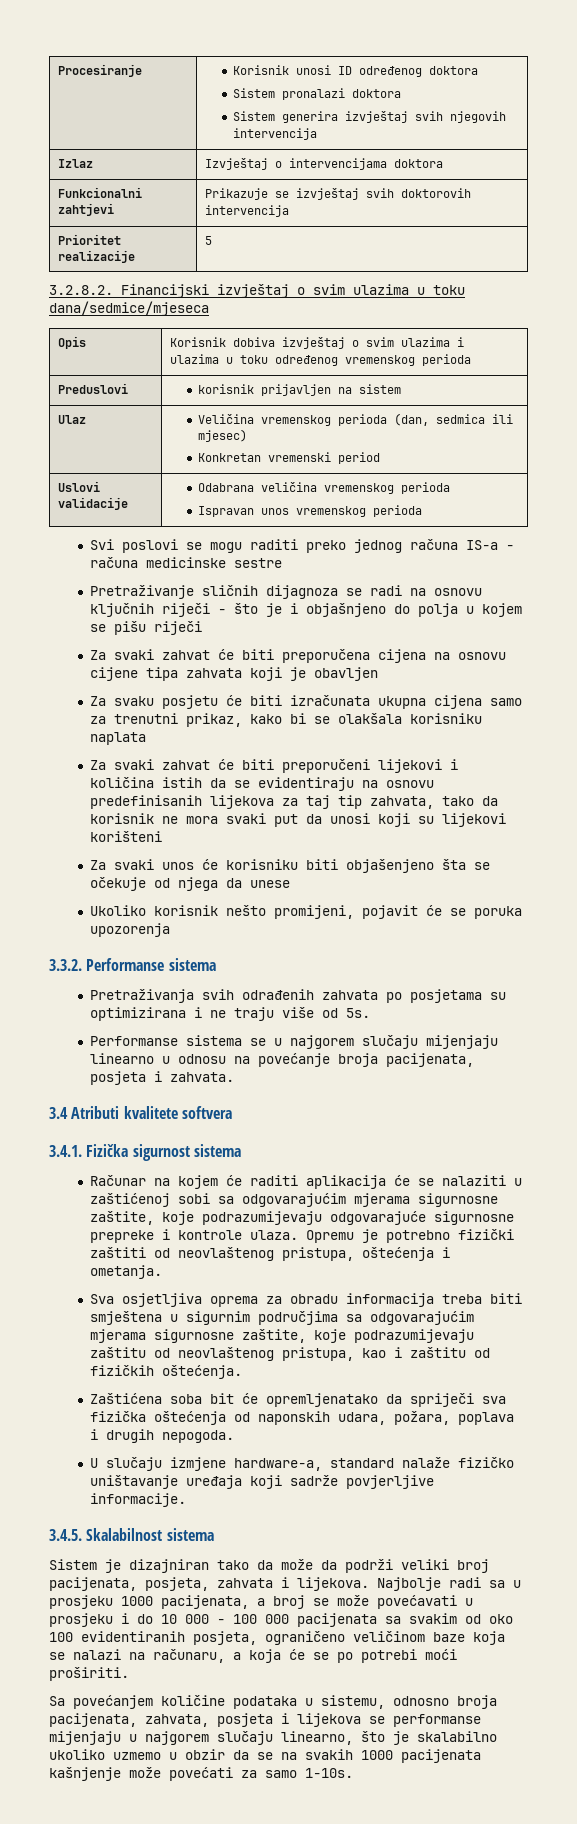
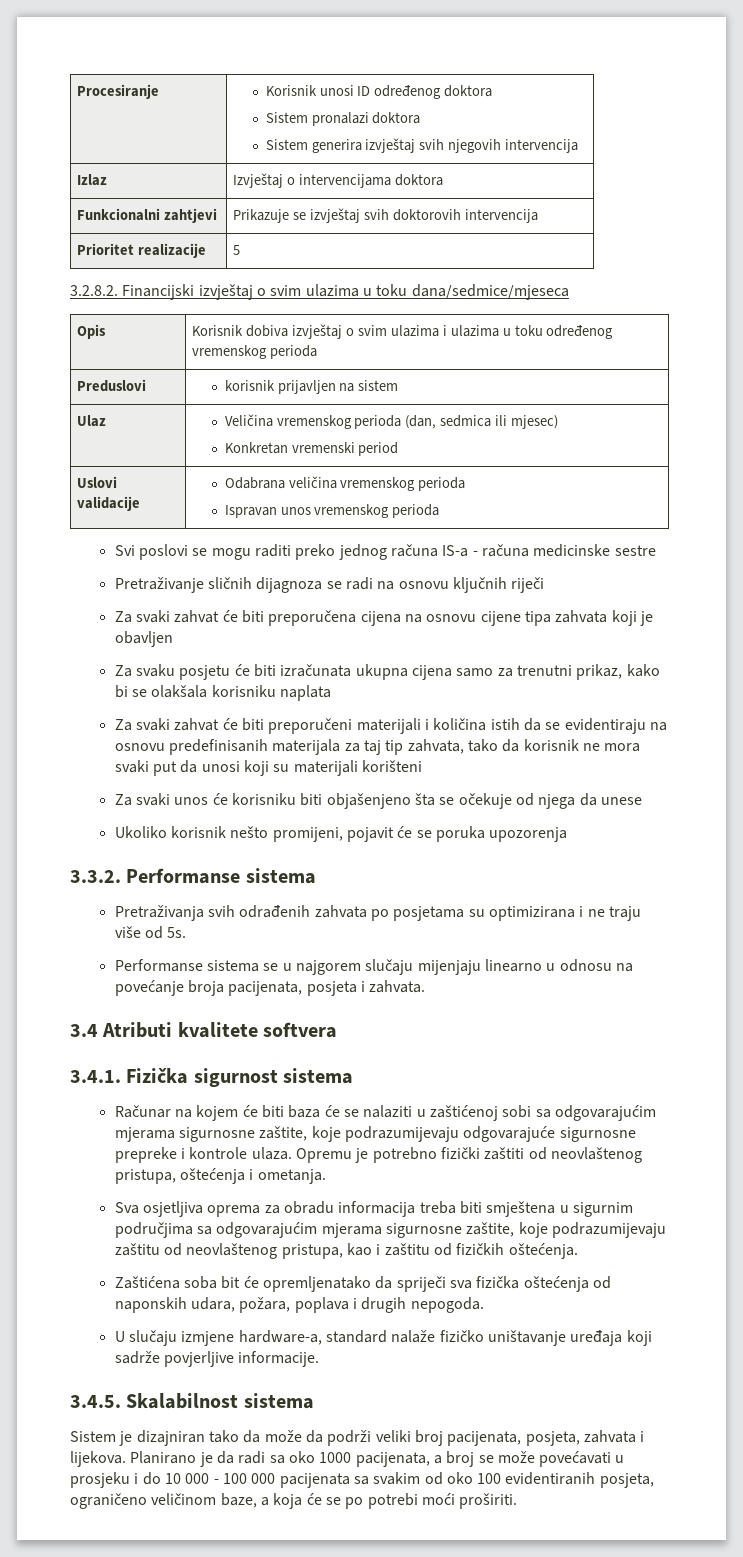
[217,603,522,617] [89,621,202,635] - što je i objašnjeno do polja u kojem se pišu riječi -> (545, 585) none
[377,759,442,773] lijekovi -> [356,718,421,734] materijali
[209,795,274,809] lijekova -> [272,739,341,755] materijala
[441,813,506,827] lijekovi -> [293,760,358,776] materijali
[249,1175,386,1189] raditi aplikacija -> [262,1105,321,1118] biti baza
[377,1577,521,1591] [49,1595,113,1609] Najbolje radi sa u prosjeku -> [130,1451,315,1467] Planirano je da radi sa oko
[433,1631,505,1645] [49,1649,225,1663] baze koja se nalazi na računaru, -> [220,1493,257,1508] baze,
[49,1695,497,1709] [49,1713,481,1727] [49,1731,497,1745] [49,1749,481,1763] [49,1767,353,1781] // Sa povećanjem količine podataka u sistemu, odnosno broja pacijenata, zahvata, posjeta i lijekova se performanse mijenjaju u najgorem slučaju linearno, što je skalabilno ukoliko uzmemo u obzir da se na svakih 1000 pacijenata kašnjenje može povećati za samo 1-10s. -> (518, 1501) none

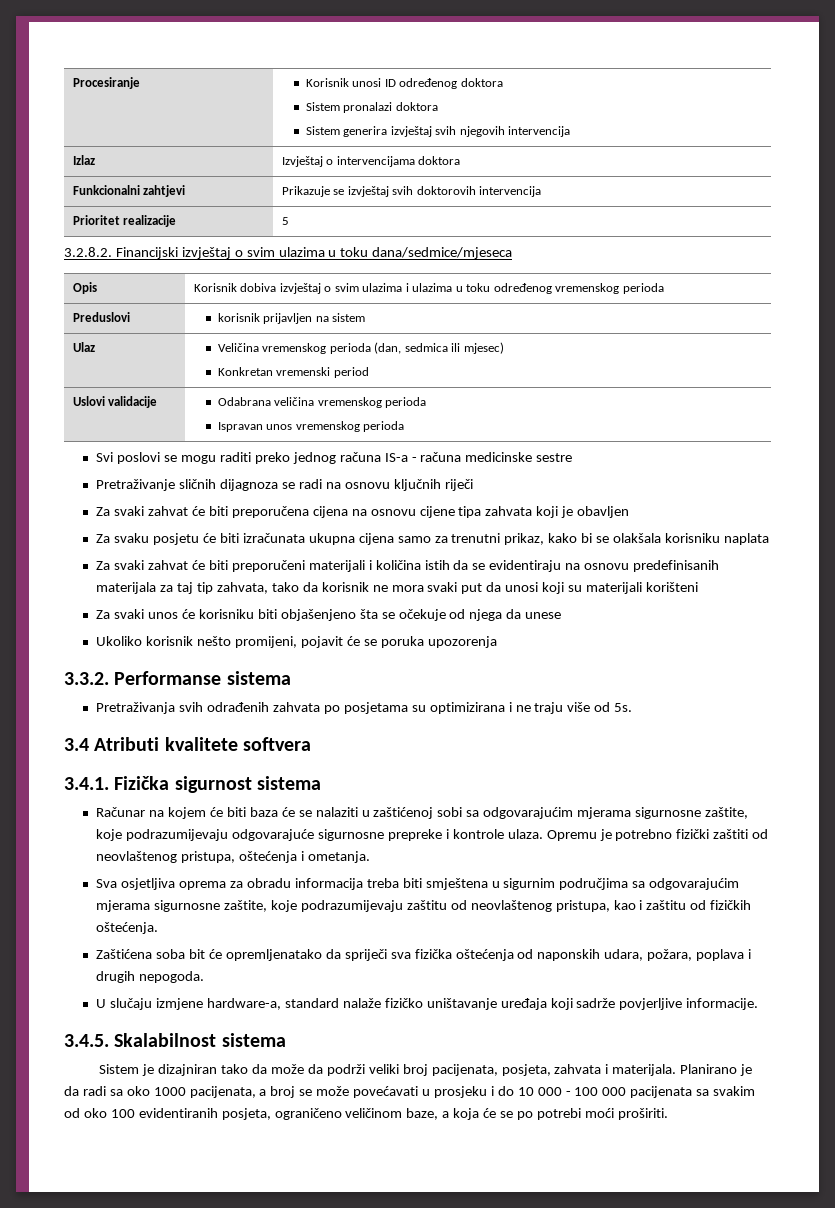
[114,959,634,975] [114,980,426,996] // Performanse sistema se u najgorem slučaju mijenjaju linearno u odnosu na povećanje broja pacijenata, posjeta i zahvata. -> (633, 707) none
[70,1451,126,1467] lijekova. -> [612,1064,677,1076] materijala.

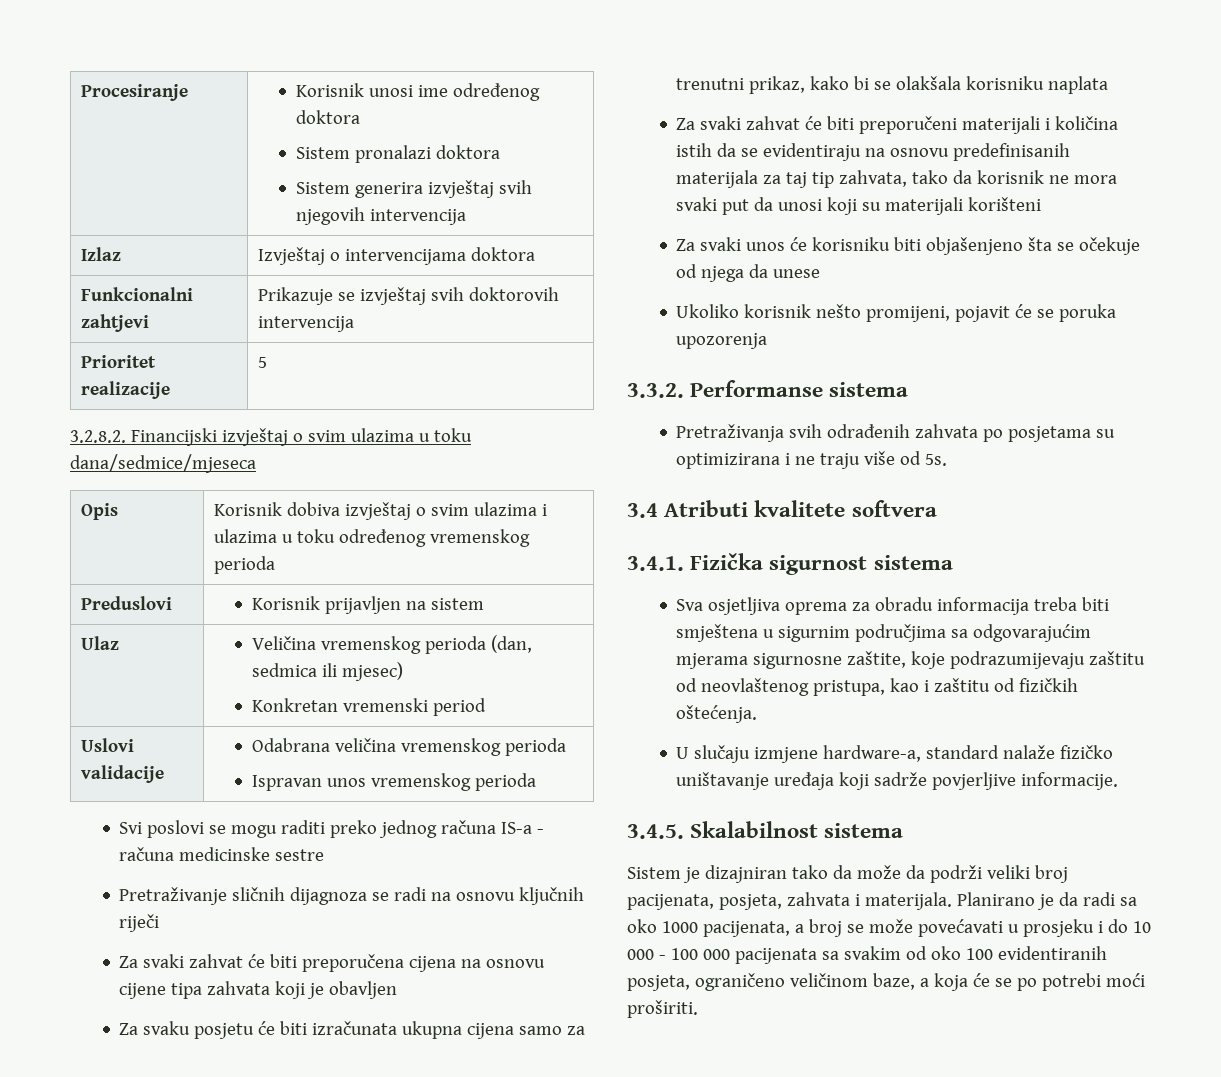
[384,79,396,87] ID -> [417,85,448,97] ime
[217,313,260,322] korisnik -> [252,596,321,610] Korisnik
[96,807,748,819] [96,829,769,841] [96,851,370,863] // Računar na kojem će biti baza će se nalaziti u zaštićenoj sobi sa odgovarajućim mjerama sigurnosne zaštite, koje podrazumijevaju odgovarajuće sigurnosne prepreke i kontrole ulaza. Opremu je potrebno fizički zaštiti od neovlaštenog pristupa, oštećenja i ometanja. -> (953, 562) none
[96,949,752,961] [96,971,205,983] // Zaštićena soba bit će opremljenatako da spriječi sva fizička oštećenja od naponskih udara, požara, poplava i drugih nepogoda. -> (758, 714) none

